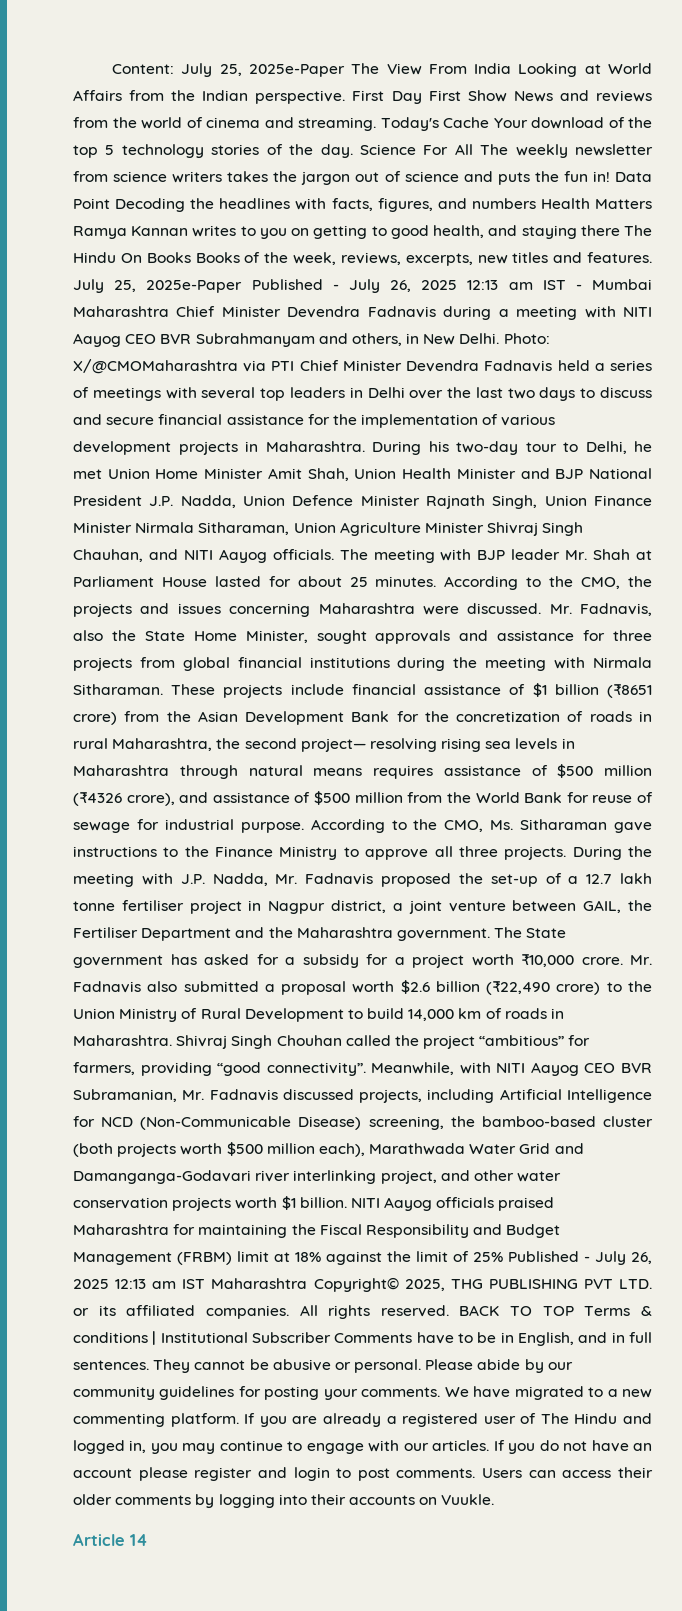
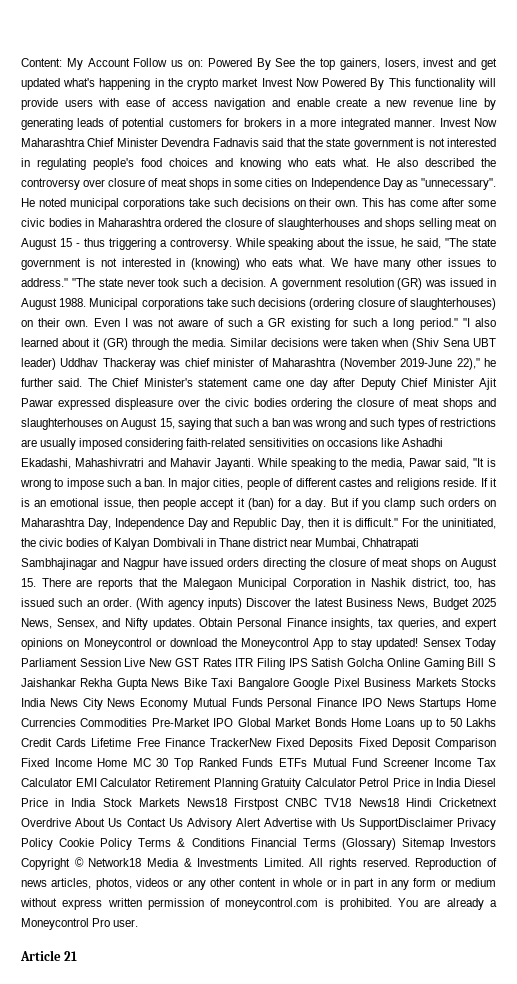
[181,63,653,77] [73,90,652,104] [73,117,652,131] [73,144,653,158] [73,171,652,185] [73,198,653,212] [73,225,652,239] [73,252,652,266] [73,279,653,293] July 25, 2025e-Paper The View From India Looking at World Affairs from the Indian perspective. First Day First Show News and reviews from the world of cinema and streaming. Today's Cache Your download of the top 5 technology stories of the day. Science For All The weekly newsletter from science writers takes the jargon out of science and puts the fun in! Data Point Decoding the headlines with facts, figures, and numbers Health Matters Ramya Kannan writes to you on getting to good health, and staying there The Hindu On Books Books of the week, reviews, excerpts, new titles and features. July 25, 2025e-Paper Published - July 26, 2025 12:13 am IST - Mumbai -> [66,58,498,70] [21,78,496,90] [21,98,496,110] [21,118,497,130] My Account Follow us on: Powered By See the top gainers, losers, invest and get updated what's happening in the crypto market Invest Now Powered By This functionality will provide users with ease of access navigation and enable create a new revenue line by generating leads of potential customers for brokers in a more integrated manner. Invest Now
[443,306,653,320] [73,333,550,347] [73,359,652,374] [73,387,652,401] [73,414,556,428] [73,441,652,455] [73,468,653,481] [73,495,652,509] [73,522,584,536] [73,549,652,563] [73,576,652,590] [73,603,652,617] [73,630,652,644] [73,657,653,671] [73,683,652,698] [73,711,652,725] [73,738,575,752] [73,764,652,779] [73,791,654,806] [73,819,652,833] [73,846,652,860] [73,873,652,887] [73,900,652,914] [73,927,567,941] [73,954,652,968] [73,980,652,995] [73,1008,565,1022] [73,1035,591,1049] [73,1062,652,1076] [73,1089,652,1103] [73,1116,653,1130] [73,1142,584,1157] [73,1170,562,1184] [73,1196,555,1211] [73,1224,561,1238] [73,1251,652,1265] [73,1277,653,1292] [73,1305,652,1319] [73,1331,652,1346] [73,1359,573,1373] [73,1386,653,1400] [73,1413,652,1427] [73,1440,653,1454] [73,1467,653,1481] [73,1494,495,1508] during a meeting with NITI Aayog CEO BVR Subrahmanyam and others, in New Delhi. Photo: X/@CMOMaharashtra via PTI Chief Minister Devendra Fadnavis held a series of meetings with several top leaders in Delhi over the last two days to discuss and secure financial assistance for the implementation of various development projects in Maharashtra. During his two-day tour to Delhi, he met Union Home Minister Amit Shah, Union Health Minister and BJP National President J.P. Nadda, Union Defence Minister Rajnath Singh, Union Finance Minister Nirmala Sitharaman, Union Agriculture Minister Shivraj Singh Chauhan, and NITI Aayog officials. The meeting with BJP leader Mr. Shah at Parliament House lasted for about 25 minutes. According to the CMO, the projects and issues concerning Maharashtra were discussed. Mr. Fadnavis, also the State Home Minister, sought approvals and assistance for three projects from global financial institutions during the meeting with Nirmala Sitharaman. These projects include financial assistance of $1 billion (₹8651 crore) from the Asian Development Bank for the concretization of roads in rural Maharashtra, the second project— resolving rising sea levels in Maharashtra through natural means requires assistance of $500 million (₹4326 crore), and assistance of $500 million from the World Bank for reuse of sewage for industrial purpose. According to the CMO, Ms. Sitharaman gave instructions to the Finance Ministry to approve all three projects. During the meeting with J.P. Nadda, Mr. Fadnavis proposed the set-up of a 12.7 lakh tonne fertiliser project in Nagpur district, a joint venture between GAIL, the Fertiliser Department and the Maharashtra government. The State government has asked for a subsidy for a project worth ₹10,000 crore. Mr. Fadnavis also submitted a proposal worth $2.6 billion (₹22,490 crore) to the Union Ministry of Rural Development to build 14,000 km of roads in Maharashtra. Shivraj Singh Chouhan called the project “ambitious” for farmers, providing “good connectivity”. Meanwhile, with NITI Aayog CEO BVR Subramanian, Mr. Fadnavis discussed projects, including Artificial Intelligence for NCD (Non-Communicable Disease) screening, the bamboo-based cluster (both projects worth $500 million each), Marathwada Water Grid and Damanganga-Godavari river interlinking project, and other water conservation projects worth $1 billion. NITI Aayog officials praised Maharashtra for maintaining the Fiscal Responsibility and Budget Management (FRBM) limit at 18% against the limit of 25% Published - July 26, 2025 12:13 am IST Maharashtra Copyright© 2025, THG PUBLISHING PVT LTD. or its affiliated companies. All rights reserved. BACK TO TOP Terms & conditions | Institutional Subscriber Comments have to be in English, and in full sentences. They cannot be abusive or personal. Please abide by our community guidelines for posting your comments. We have migrated to a new commenting platform. If you are already a registered user of The Hindu and logged in, you may continue to engage with our articles. If you do not have an account please register and login to post comments. Users can access their older comments by logging into their accounts on Vuukle. -> [262,138,497,150] [21,158,496,170] [21,178,496,190] [21,198,497,210] [21,218,497,230] [21,238,497,250] [21,258,496,270] [21,278,496,290] [21,298,496,310] [21,318,497,330] [21,338,496,350] [21,358,496,370] [21,378,497,390] [21,398,496,410] [21,418,496,430] [21,438,443,450] [21,458,496,470] [20,478,498,490] [21,498,497,510] [21,518,497,530] [21,538,420,550] [21,558,498,570] [21,578,496,590] [21,598,497,610] [21,618,498,630] [21,638,496,650] [21,658,497,670] [21,678,496,690] [21,698,496,710] [21,718,497,730] [21,738,496,750] [21,758,497,770] [21,778,496,790] [21,798,498,810] [21,818,497,830] [21,838,497,850] [21,857,497,870] [21,878,497,890] [20,898,497,910] [21,918,139,930] said that the state government is not interested in regulating people's food choices and knowing who eats what. He also described the controversy over closure of meat shops in some cities on Independence Day as "unnecessary". He noted municipal corporations take such decisions on their own. This has come after some civic bodies in Maharashtra ordered the closure of slaughterhouses and shops selling meat on August 15 - thus triggering a controversy. While speaking about the issue, he said, "The state government is not interested in (knowing) who eats what. We have many other issues to address." "The state never took such a decision. A government resolution (GR) was issued in August 1988. Municipal corporations take such decisions (ordering closure of slaughterhouses) on their own. Even I was not aware of such a GR existing for such a long period." "I also learned about it (GR) through the media. Similar decisions were taken when (Shiv Sena UBT leader) Uddhav Thackeray was chief minister of Maharashtra (November 2019-June 22)," he further said. The Chief Minister's statement came one day after Deputy Chief Minister Ajit Pawar expressed displeasure over the civic bodies ordering the closure of meat shops and slaughterhouses on August 15, saying that such a ban was wrong and such types of restrictions are usually imposed considering faith-related sensitivities on occasions like Ashadhi Ekadashi, Mahashivratri and Mahavir Jayanti. While speaking to the media, Pawar said, "It is wrong to impose such a ban. In major cities, people of different castes and religions reside. If it is an emotional issue, then people accept it (ban) for a day. But if you clamp such orders on Maharashtra Day, Independence Day and Republic Day, then it is difficult." For the uninitiated, the civic bodies of Kalyan Dombivali in Thane district near Mumbai, Chhatrapati Sambhajinagar and Nagpur have issued orders directing the closure of meat shops on August 15. There are reports that the Malegaon Municipal Corporation in Nashik district, too, has issued such an order. (With agency inputs) Discover the latest Business News, Budget 2025 News, Sensex, and Nifty updates. Obtain Personal Finance insights, tax queries, and expert opinions on Moneycontrol or download the Moneycontrol App to stay updated! Sensex Today Parliament Session Live New GST Rates ITR Filing IPS Satish Golcha Online Gaming Bill S Jaishankar Rekha Gupta News Bike Taxi Bangalore Google Pixel Business Markets Stocks India News City News Economy Mutual Funds Personal Finance IPO News Startups Home Currencies Commodities Pre-Market IPO Global Market Bonds Home Loans up to 50 Lakhs Credit Cards Lifetime Free Finance TrackerNew Fixed Deposits Fixed Deposit Comparison Fixed Income Home MC 30 Top Ranked Funds ETFs Mutual Fund Screener Income Tax Calculator EMI Calculator Retirement Planning Gratuity Calculator Petrol Price in India Diesel Price in India Stock Markets News18 Firstpost CNBC TV18 News18 Hindi Cricketnext Overdrive About Us Contact Us Advisory Alert Advertise with Us SupportDisclaimer Privacy Policy Cookie Policy Terms & Conditions Financial Terms (Glossary) Sitemap Investors Copyright © Network18 Media & Investments Limited. All rights reserved. Reproduction of news articles, photos, videos or any other content in whole or in part in any form or medium without express written permission of moneycontrol.com is prohibited. You are already a Moneycontrol Pro user.
[130,1534,148,1546] 14 -> [64,951,78,961] 21

